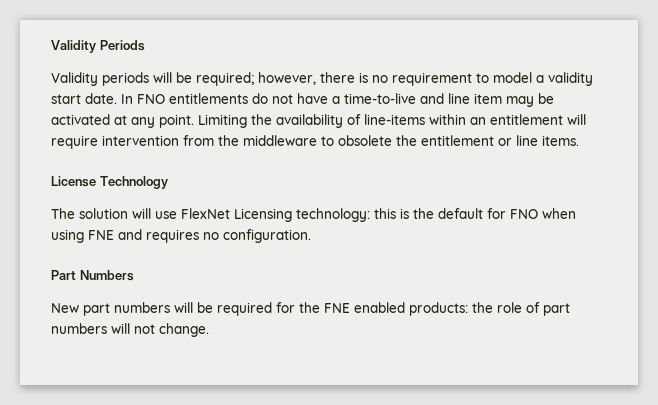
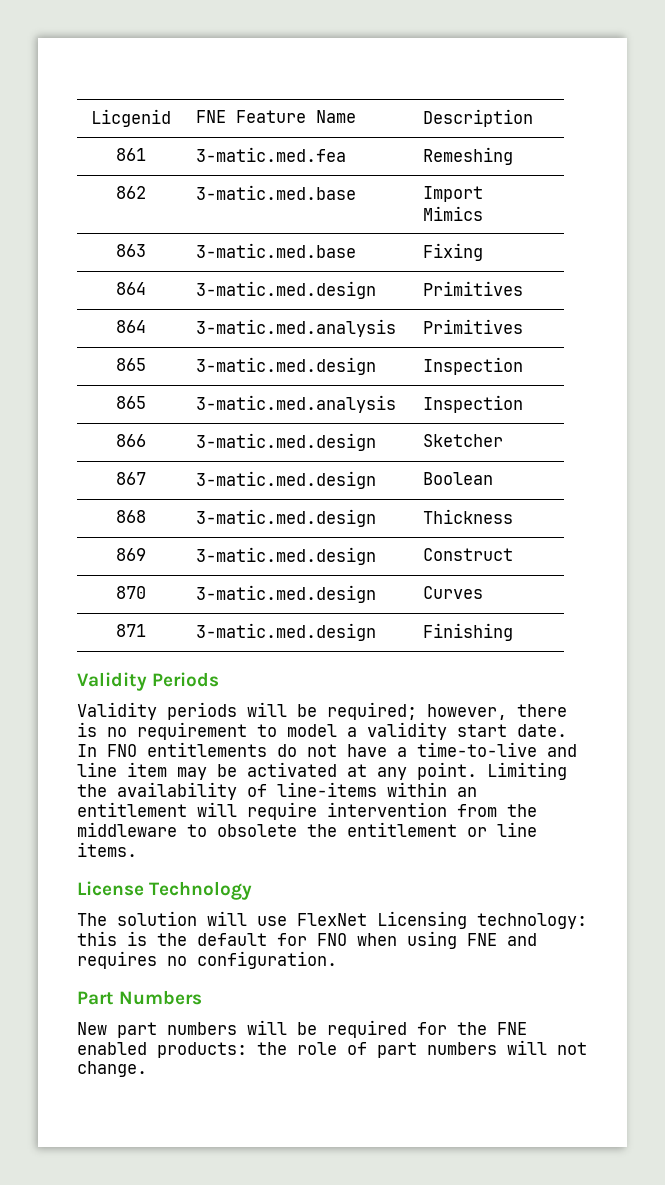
(51, 46) none -> [90,109,171,127] [195,110,356,123] [422,109,533,127] [115,148,146,161] [195,147,346,162] [422,147,513,165] [115,186,146,199] [195,185,356,200] [422,186,483,202] [422,206,483,221] [115,244,146,257] [195,243,356,258] [422,243,483,261] [115,282,146,295] [195,281,376,299] [422,281,523,296] [115,320,146,333] [195,319,396,337] [422,319,523,334] [115,358,146,371] [195,357,376,375] [422,357,523,375] [115,396,146,409] [195,395,396,413] [422,395,523,413] [115,434,146,447] [195,433,376,451] [422,434,503,447] [115,472,146,485] [195,471,376,489] [422,472,493,485] [115,510,146,523] [195,509,376,527] [422,509,513,524] [115,548,146,561] [195,547,376,565] [422,548,513,561] [115,586,146,599] [195,585,376,603] [422,586,483,599] [115,624,146,637] [195,623,376,641] [422,623,513,641] Licgenid | FNE Feature Name | Description // 861 | 3-matic.med.fea | Remeshing // 862 | 3-matic.med.base | Import Mimics // 863 | 3-matic.med.base | Fixing // 864 | 3-matic.med.design | Primitives // 864 | 3-matic.med.analysis | Primitives // 865 | 3-matic.med.design | Inspection // 865 | 3-matic.med.analysis | Inspection // 866 | 3-matic.med.design | Sketcher // 867 | 3-matic.med.design | Boolean // 868 | 3-matic.med.design | Thickness // 869 | 3-matic.med.design | Construct // 870 | 3-matic.med.design | Curves // 871 | 3-matic.med.design | Finishing //

